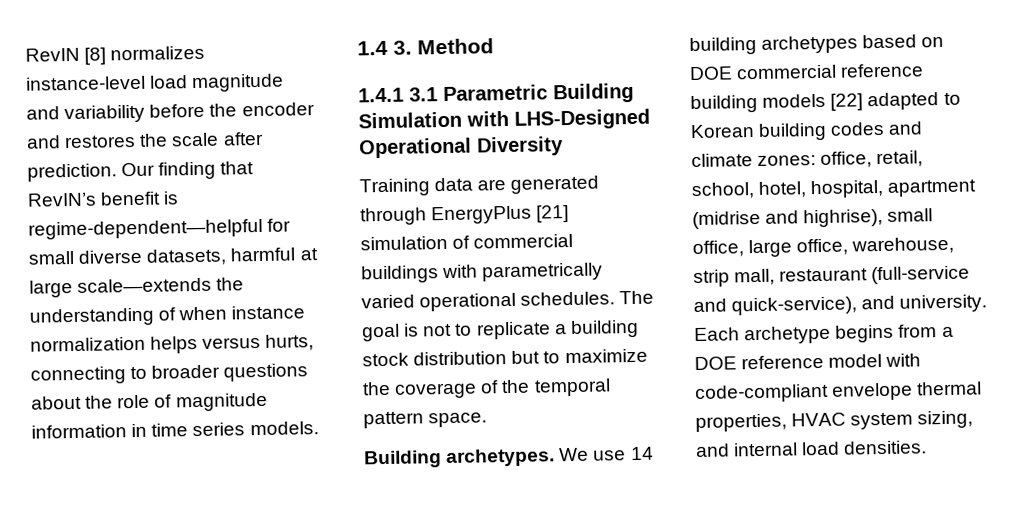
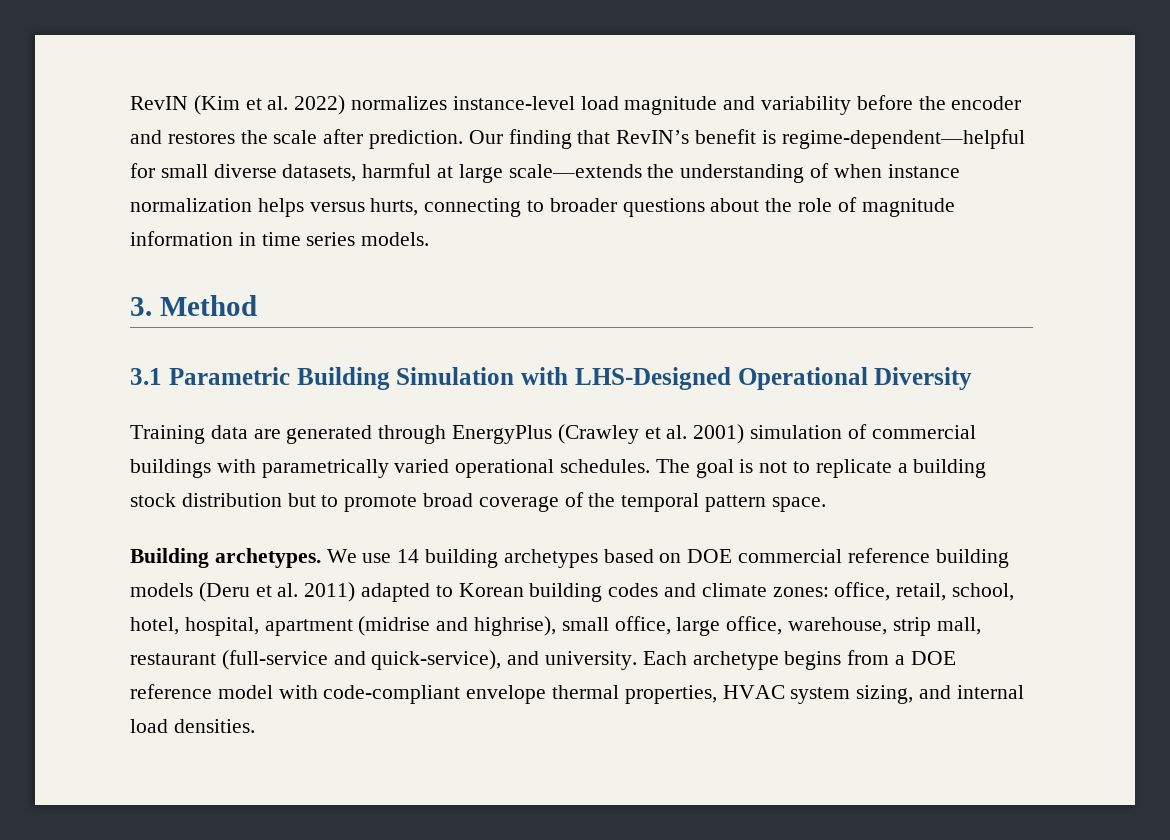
[84,47,107,65] [8] -> [193,95,346,115] (Kim et al. 2022)
[357,40,388,56] 1.4 -> (430, 239) none
[358,87,404,103] 1.4.1 -> (257, 305) none
[536,205,570,223] [21] -> [557,424,745,444] (Crawley et al. 2001)
[564,348,648,364] [362,381,391,396] maximize the -> [344,493,474,512] promote broad
[830,93,864,111] [22] -> [198,582,356,602] (Deru et al. 2011)

